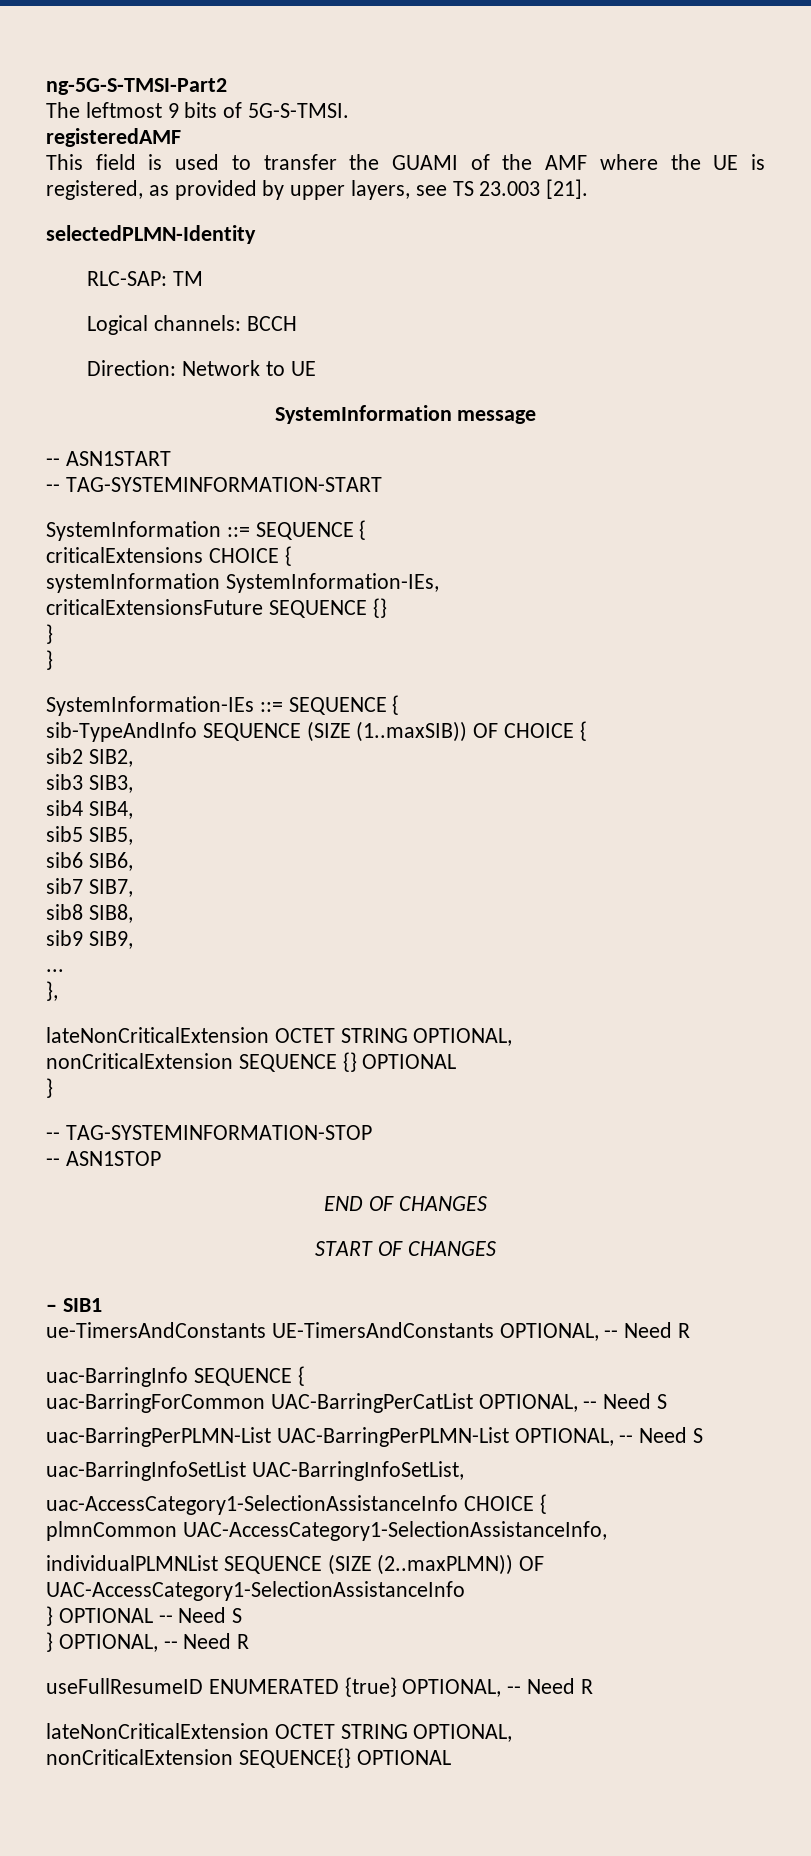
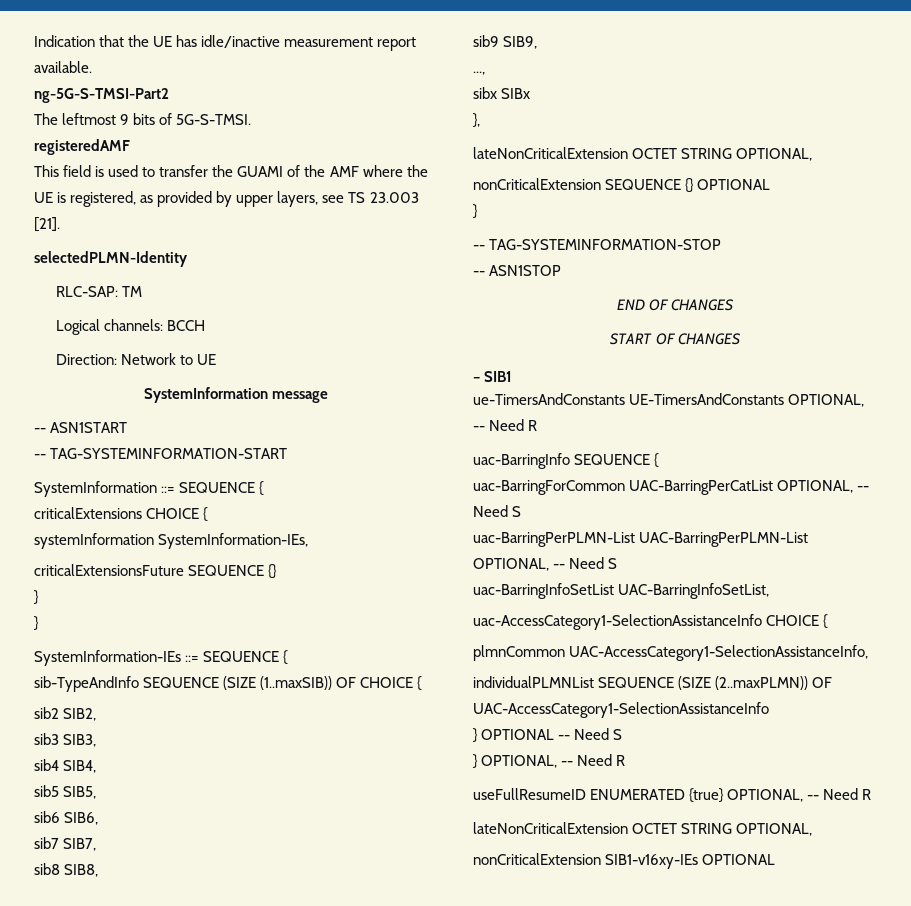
(46, 86) none -> [34,35,417,51] [34,61,92,73] Indication that the UE has idle/inactive measurement report available. //
[46,969,64,972] ... -> [473,71,485,75] [473,87,531,99] ..., // sibx SIBx
[238,1748,351,1768] SEQUENCE{} -> [605,854,699,869] SIB1-v16xy-IEs

